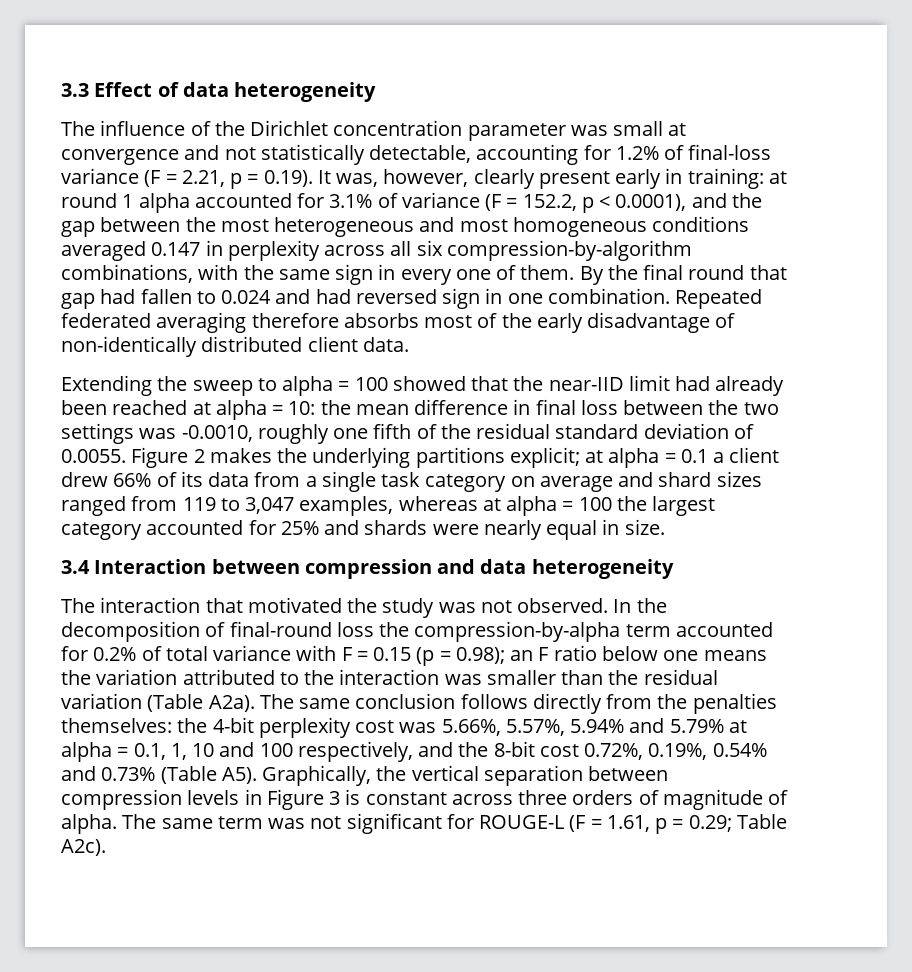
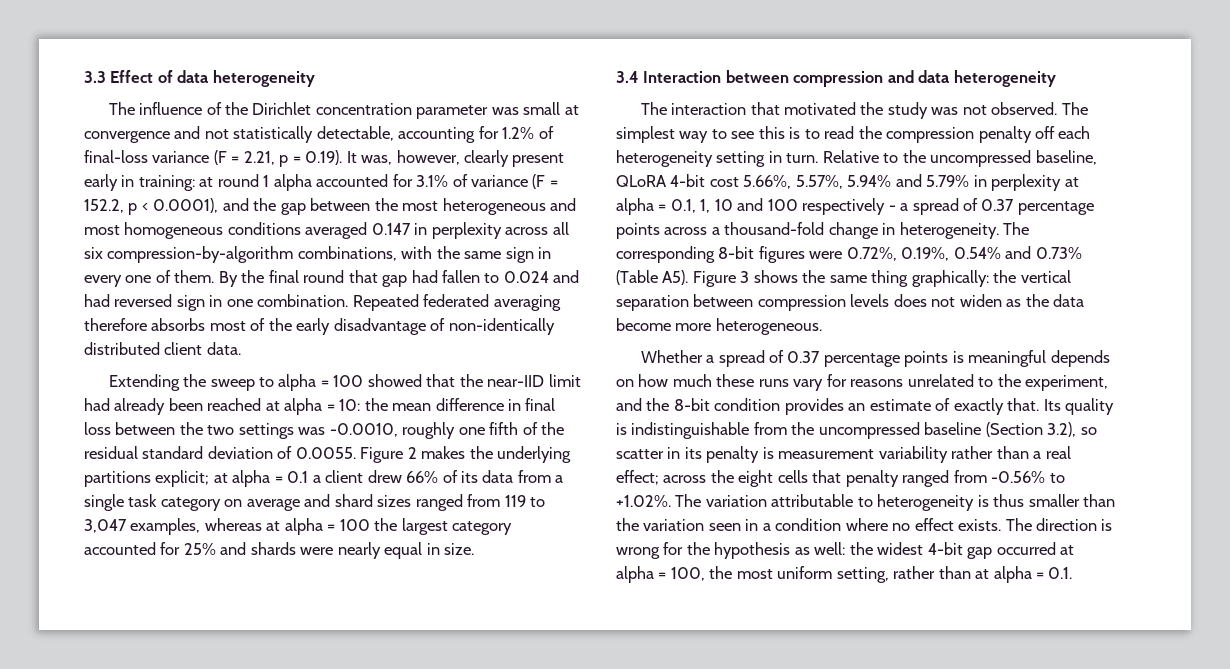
[613,598,667,613] [61,621,773,642] [61,645,767,666] [61,669,718,685] [61,693,777,714] [61,717,437,738] In the decomposition of final-round loss the compression-by-alpha term accounted for 0.2% of total variance with F = 0.15 (p = 0.98); an F ratio below one means the variation attributed to the interaction was smaller than the residual variation (Table A2a). The same conclusion follows directly from the penalties themselves: the 4-bit perplexity cost was -> [1061,102,1088,115] [616,126,1091,143] [616,150,1097,167] [616,174,739,187] The simplest way to see this is to read the compression penalty off each heterogeneity setting in turn. Relative to the uncompressed baseline, QLoRA 4-bit cost
(724, 726) none -> [973,174,1062,191] in perplexity
[297,741,579,762] respectively, and the 8-bit cost -> [802,198,1094,215] [616,222,1030,239] [616,246,843,263] respectively - a spread of 0.37 percentage points across a thousand-fold change in heterogeneity. The corresponding 8-bit figures were
[262,765,372,786] Graphically, -> [692,270,989,287] Figure 3 shows the same thing graphically:
[244,789,789,810] [61,813,787,834] [61,839,106,856] in Figure 3 is constant across three orders of magnitude of alpha. The same term was not significant for ROUGE-L (F = 1.61, p = 0.29; Table A2c). -> [893,294,1085,307] [616,318,822,335] [640,350,1110,367] [616,374,1109,391] [616,398,1115,415] [616,422,1097,439] [616,446,1071,463] [616,470,1065,487] [616,494,1116,511] [616,518,1113,531] [616,542,1075,559] [616,566,1073,583] does not widen as the data become more heterogeneous. // Whether a spread of 0.37 percentage points is meaningful depends on how much these runs vary for reasons unrelated to the experiment, and the 8-bit condition provides an estimate of exactly that. Its quality is indistinguishable from the uncompressed baseline (Section 3.2), so scatter in its penalty is measurement variability rather than a real effect; across the eight cells that penalty ranged from -0.56% to +1.02%. The variation attributable to heterogeneity is thus smaller than the variation seen in a condition where no effect exists. The direction is wrong for the hypothesis as well: the widest 4-bit gap occurred at alpha = 100, the most uniform setting, rather than at alpha = 0.1.

